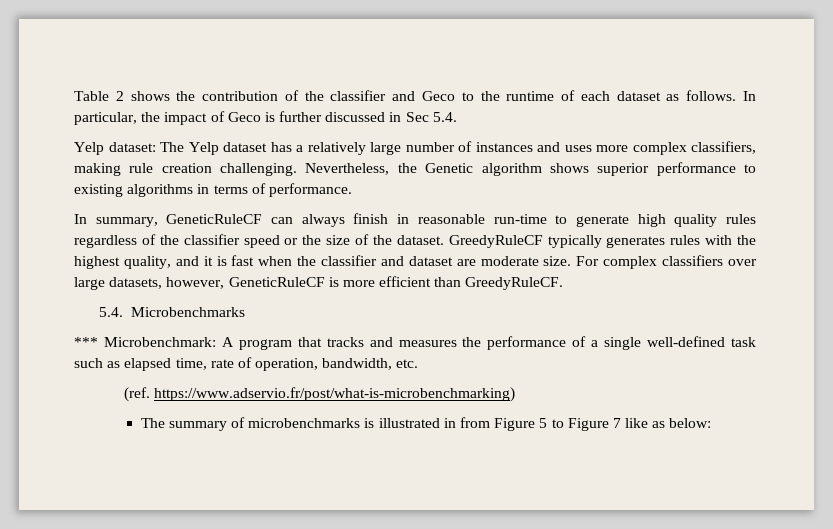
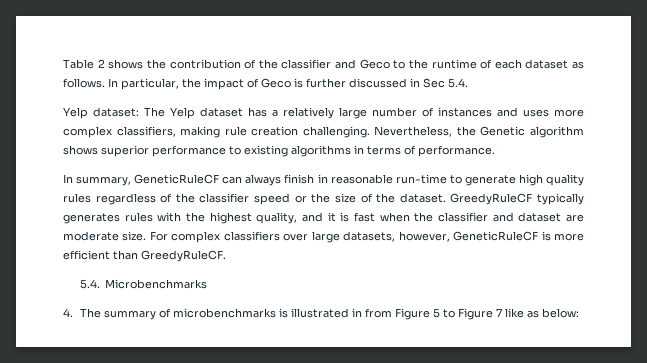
[74,336,757,350] [74,357,419,371] [123,387,515,402] *** Microbenchmark: A program that tracks and measures the performance of a single well-defined task such as elapsed time, rate of operation, bandwidth, etc. // (ref. https://www.adservio.fr/post/what-is-microbenchmarking) // -> [63,308,73,317] 4.

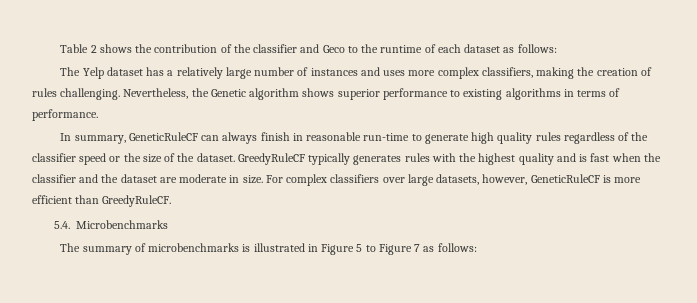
[63,78,468,90] [63,107,139,119] follows. In particular, the impact of Geco is further discussed in Sec 5.4. // Yelp dataset: -> [517,44,557,53] follows: //
[224,126,299,136] rule creation -> [577,67,652,76] [32,88,57,97] the creation of rules
[256,212,336,224] quality, and it -> [518,153,576,165] quality and
(514, 217) none -> [101,174,119,183] the
(119, 236) none -> [229,175,240,183] in
[63,308,73,317] 4. -> (168, 224) none
[364,308,392,318] from -> (318, 248) none
[504,308,579,318] like as below: -> [423,243,477,252] as follows:

